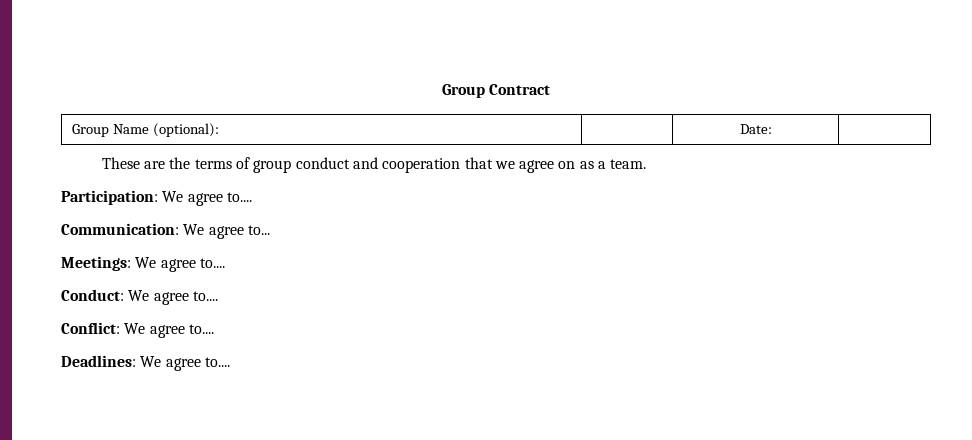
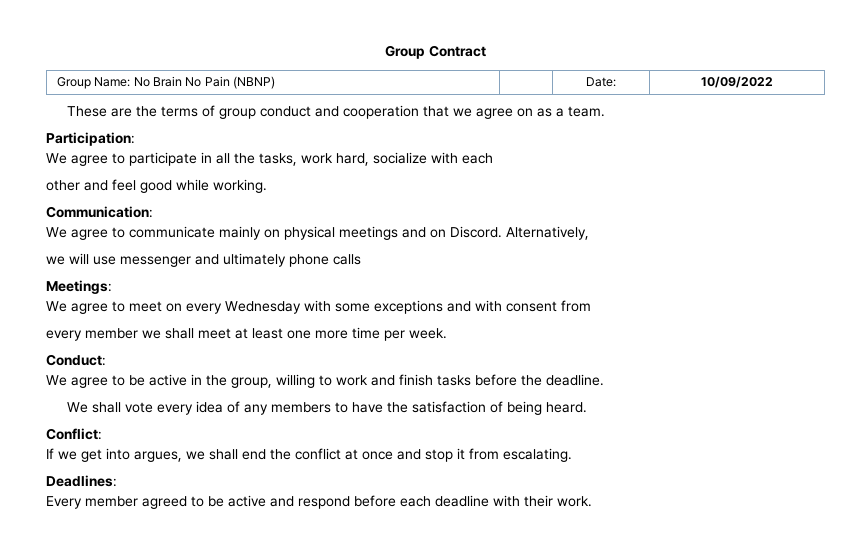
[112,123,219,137] Name (optional): -> [94,76,276,89] Name: No Brain No Pain (NBNP)
(772, 129) none -> [701,76,773,88] 10/09/2022
[162,191,252,206] We agree to.... -> [46,152,493,166] [46,179,267,193] // We agree to participate in all the tasks, work hard, socialize with each // other and feel good while working.
[183,224,270,239] We agree to... -> [46,226,589,240] [46,253,361,267] // We agree to communicate mainly on physical meetings and on Discord. Alternatively, // we will use messenger and ultimately phone calls
[135,257,225,272] We agree to.... -> [46,300,591,314] [46,327,447,341] // We agree to meet on every Wednesday with some exceptions and with consent from // every member we shall meet at least one more time per week.
[128,290,218,305] [61,322,214,338] [61,355,230,371] We agree to.... // Conflict: We agree to.... // Deadlines: We agree to.... -> [46,374,604,388] [67,401,588,415] [46,428,102,440] [46,448,572,462] [46,475,117,487] [46,495,592,509] // We agree to be active in the group, willing to work and finish tasks before the deadline. // We shall vote every idea of any members to have the satisfaction of being heard. // Conflict: // If we get into argues, we shall end the conflict at once and stop it from escalating. // Deadlines: // Every member agreed to be active and respond before each deadline with their work.

